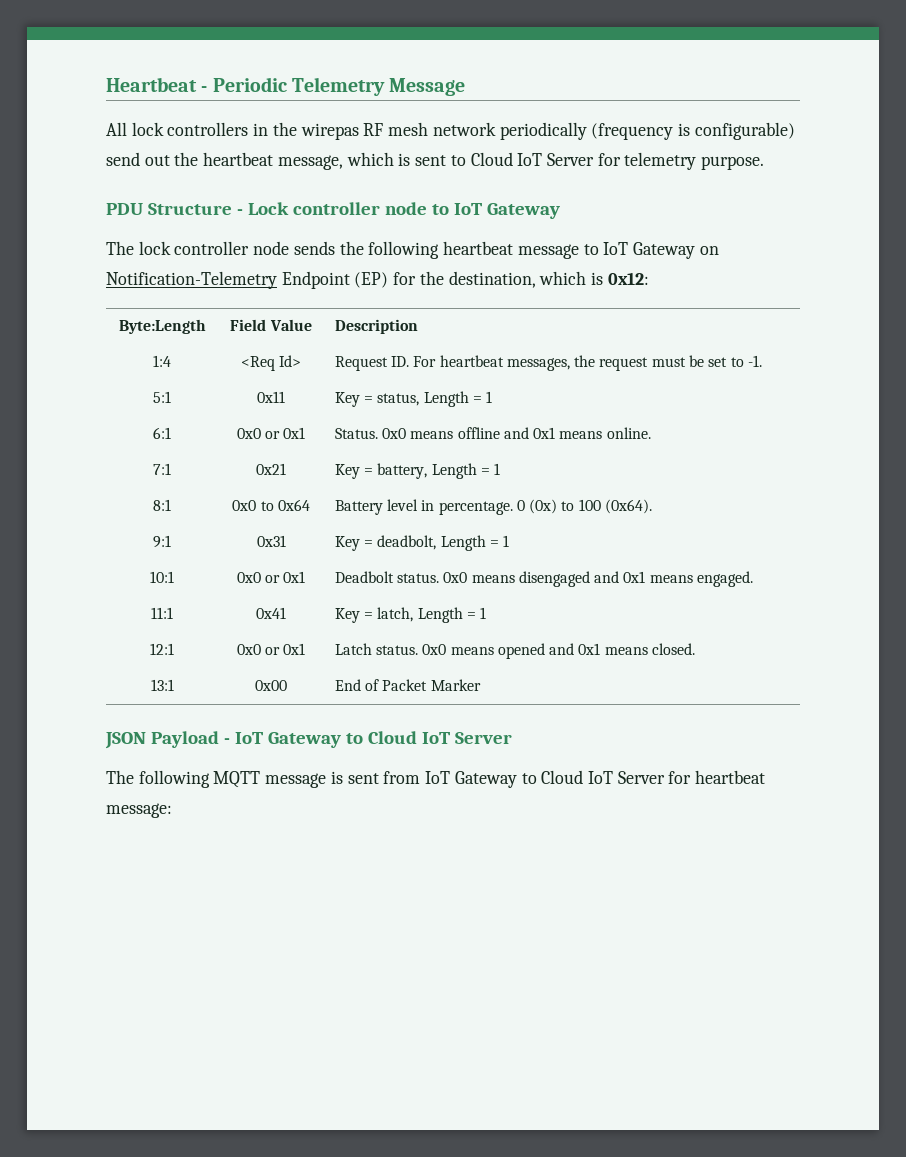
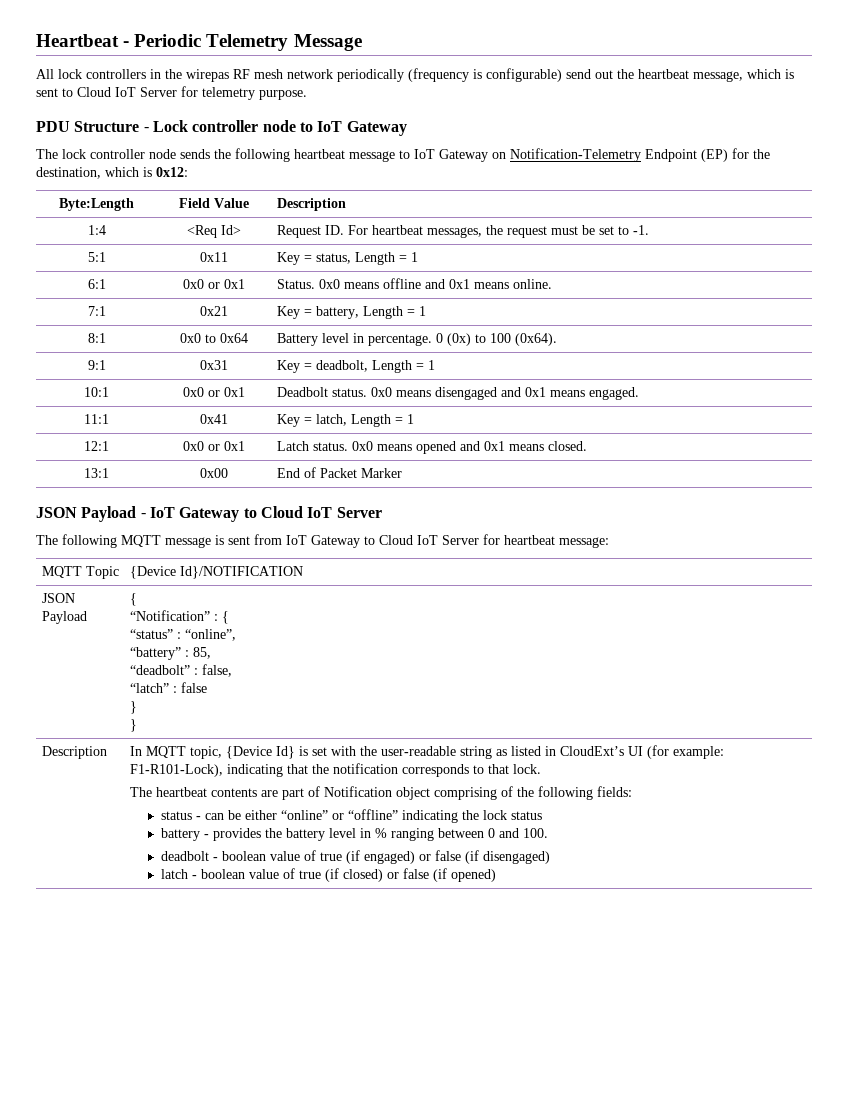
(172, 810) none -> [41,566,119,579] [129,566,303,579] [41,593,75,603] [41,611,87,624] [129,593,137,606] [129,610,229,624] [129,629,236,641] [129,647,211,660] [129,664,232,677] [129,682,207,693] [129,701,137,714] [129,719,137,732] [41,746,107,759] [129,745,724,759] [129,763,541,777] [129,786,632,800] [160,809,542,823] [160,828,548,841] [160,850,550,864] [160,868,496,882] // MQTT Topic | {Device Id}/NOTIFICATION // JSON Payload | { // “Notification” : { // “status” : “online”, // “battery” : 85, // “deadbolt” : false, // “latch” : false // } // } // Description | In MQTT topic, {Device Id} is set with the user-readable string as listed in CloudExt’s UI (for example: F1-R101-Lock), indicating that the notification corresponds to that lock. // The heartbeat contents are part of Notification object comprising of the following fields: // status - can be either “online” or “offline” indicating the lock status // battery - provides the battery level in % ranging between 0 and 100. // deadbolt - boolean value of true (if engaged) or false (if disengaged) // latch - boolean value of true (if closed) or false (if opened)

